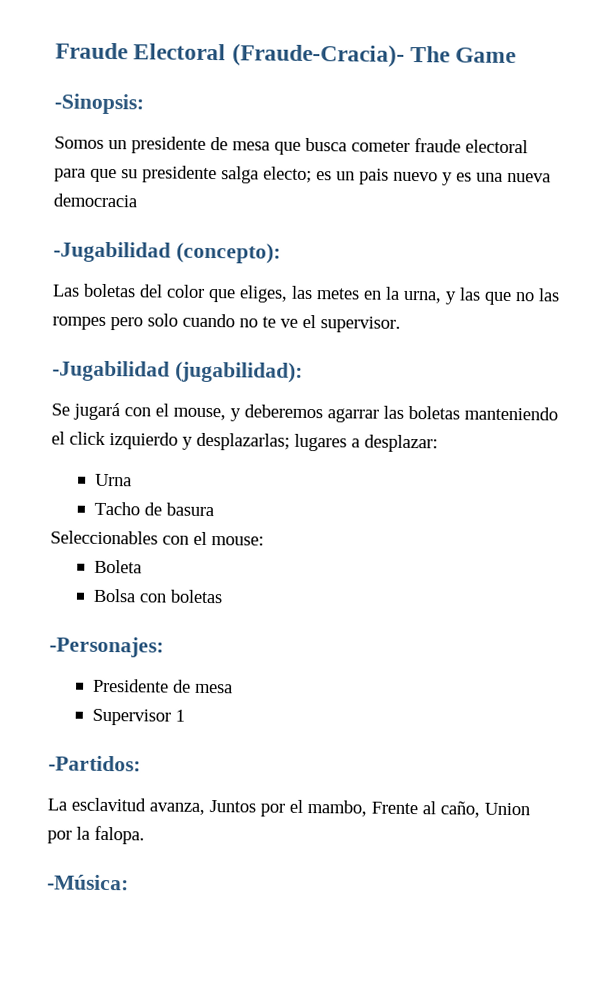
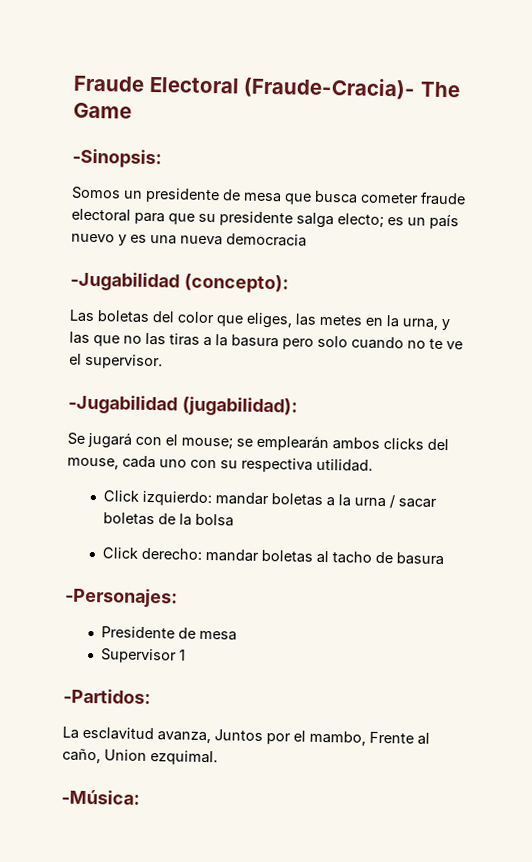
[359,168,389,185] pais -> [429,213,459,230] país
[52,316,106,330] rompes -> [169,333,279,348] tiras a la basura
[173,404,558,423] [51,431,438,453] [95,473,133,487] [94,501,215,517] [50,530,264,546] [94,559,143,574] [93,588,224,604] mouse, y deberemos agarrar las boletas manteniendo el click izquierdo y desplazarlas; lugares a desplazar: // Urna // Tacho de basura // Seleccionables con el mouse: // Boleta // Bolsa con boletas -> [181,434,449,452] [67,455,373,473] [102,490,437,509] [102,512,234,527] [101,547,444,566] mouse; se emplearán ambos clicks del mouse, cada uno con su respectiva utilidad. // Click izquierdo: mandar boletas a la urna / sacar boletas de la bolsa // Click derecho: mandar boletas al tacho de basura
[47,825,145,845] por la falopa. -> [150,750,218,766] ezquimal.

